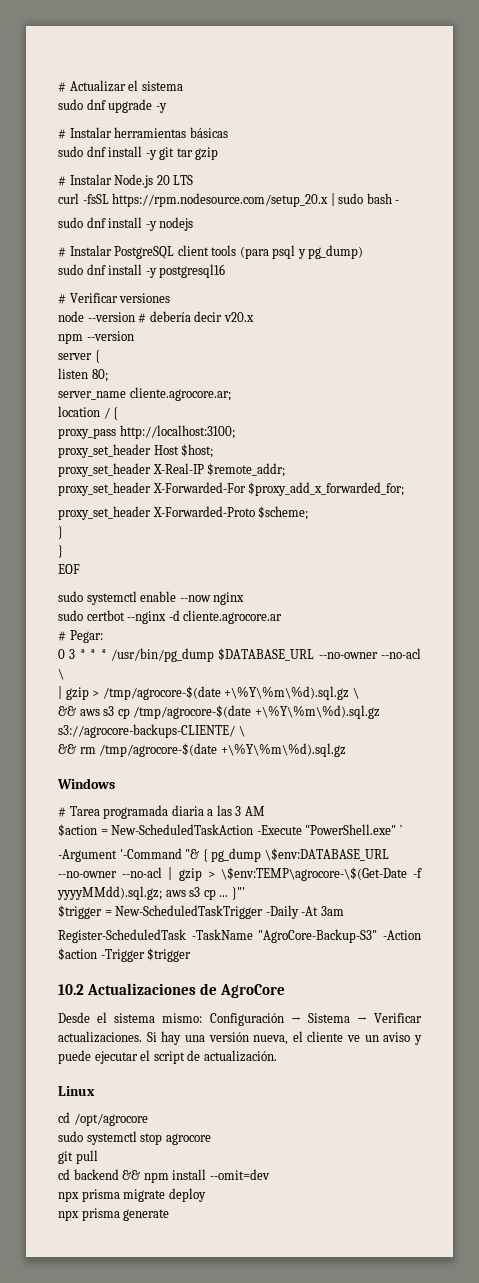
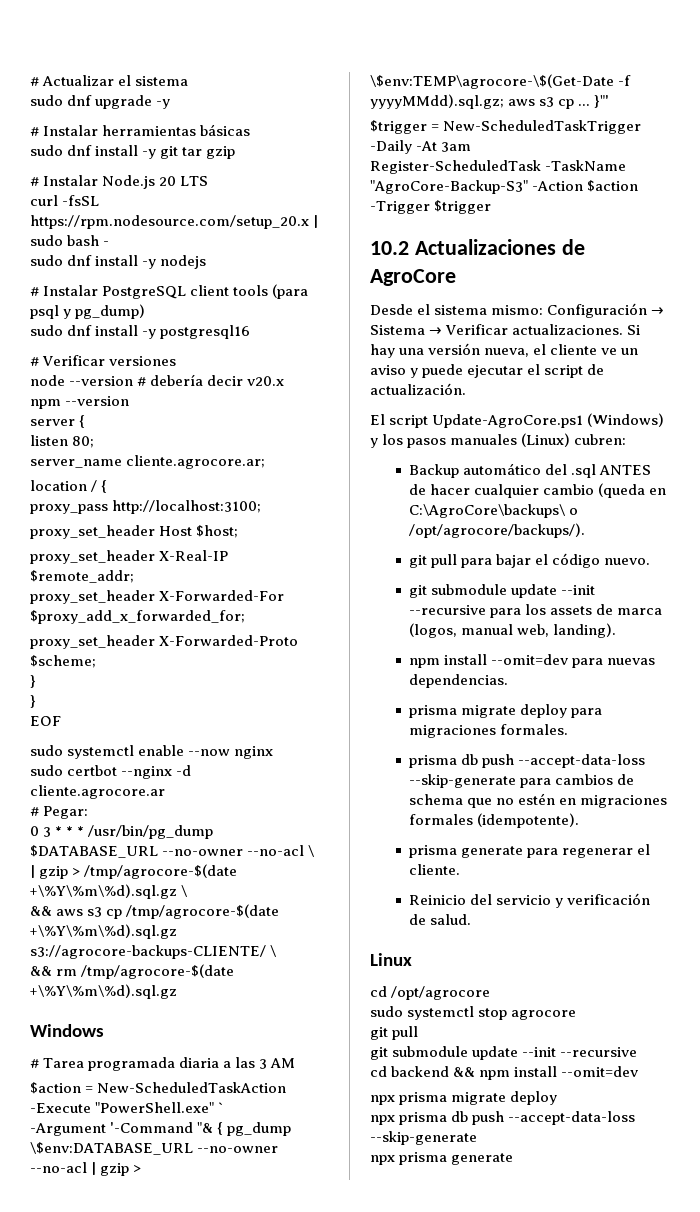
(277, 1056) none -> [370,413,665,428] [370,433,627,448] [409,463,652,478] [409,483,667,498] [409,504,579,518] [409,523,586,538] [409,553,651,568] [409,584,596,598] [409,604,663,618] [409,623,617,638] [409,654,656,668] [409,674,509,688] [409,704,603,718] [409,724,569,738] [409,754,646,768] [409,774,635,788] [409,793,668,808] [409,813,580,828] [409,844,651,858] [409,864,461,875] [409,893,651,908] [409,914,472,925] // El script Update-AgroCore.ps1 (Windows) y los pasos manuales (Linux) cubren: // Backup automático del .sql ANTES de hacer cualquier cambio (queda en C:\AgroCore\backups\ o /opt/agrocore/backups/). // git pull para bajar el código nuevo. // git submodule update --init --recursive para los assets de marca (logos, manual web, landing). // npm install --omit=dev para nuevas dependencias. // prisma migrate deploy para migraciones formales. // prisma db push --accept-data-loss --skip-generate para cambios de schema que no estén en migraciones formales (idempotente). // prisma generate para regenerar el cliente. // Reinicio del servicio y verificación de salud.
(98, 1157) none -> [370,1046,638,1060] // git submodule update --init --recursive
(206, 1195) none -> [370,1111,636,1125] [370,1131,477,1145] // npx prisma db push --accept-data-loss --skip-generate

